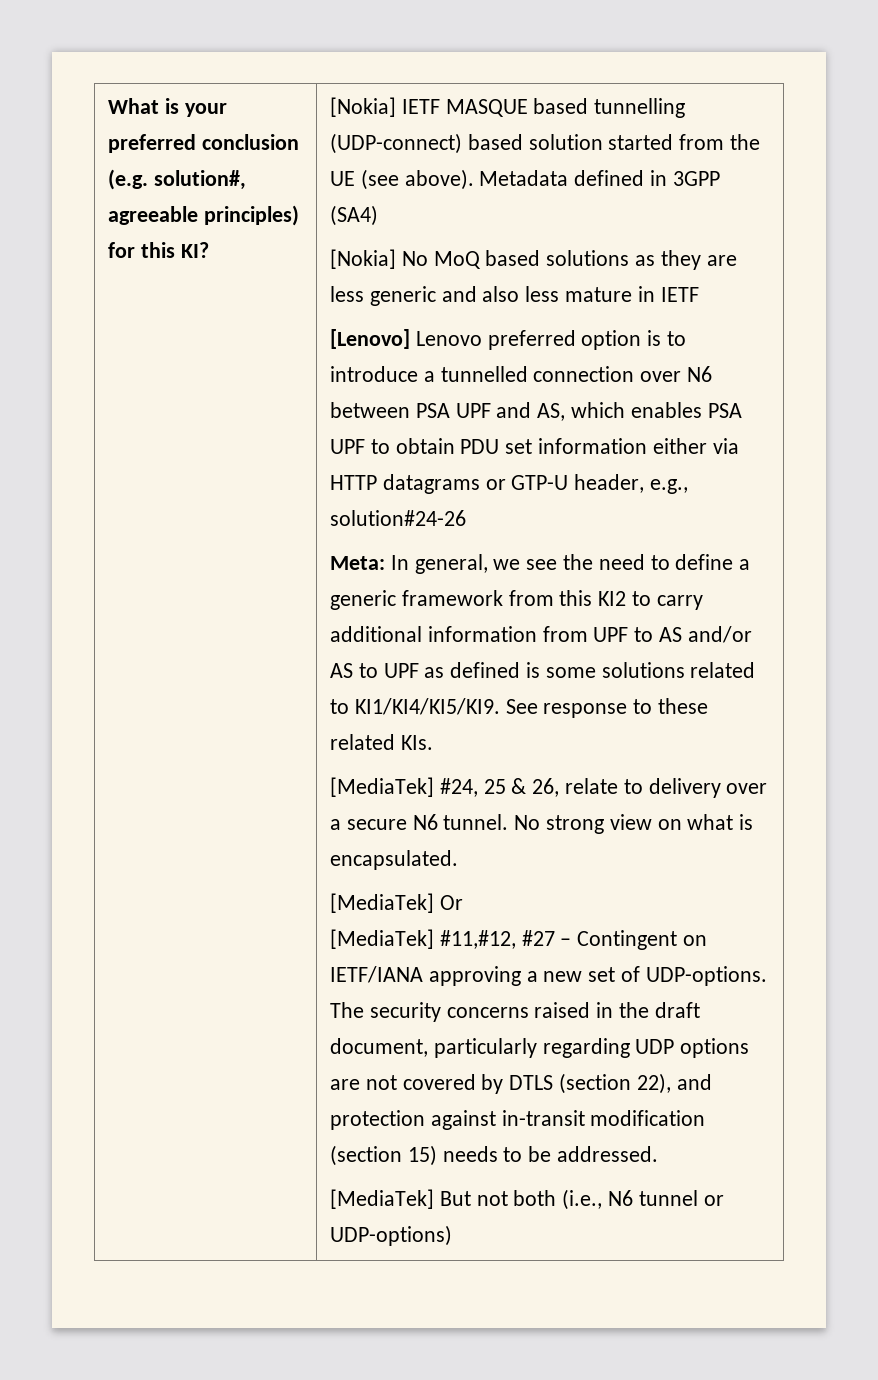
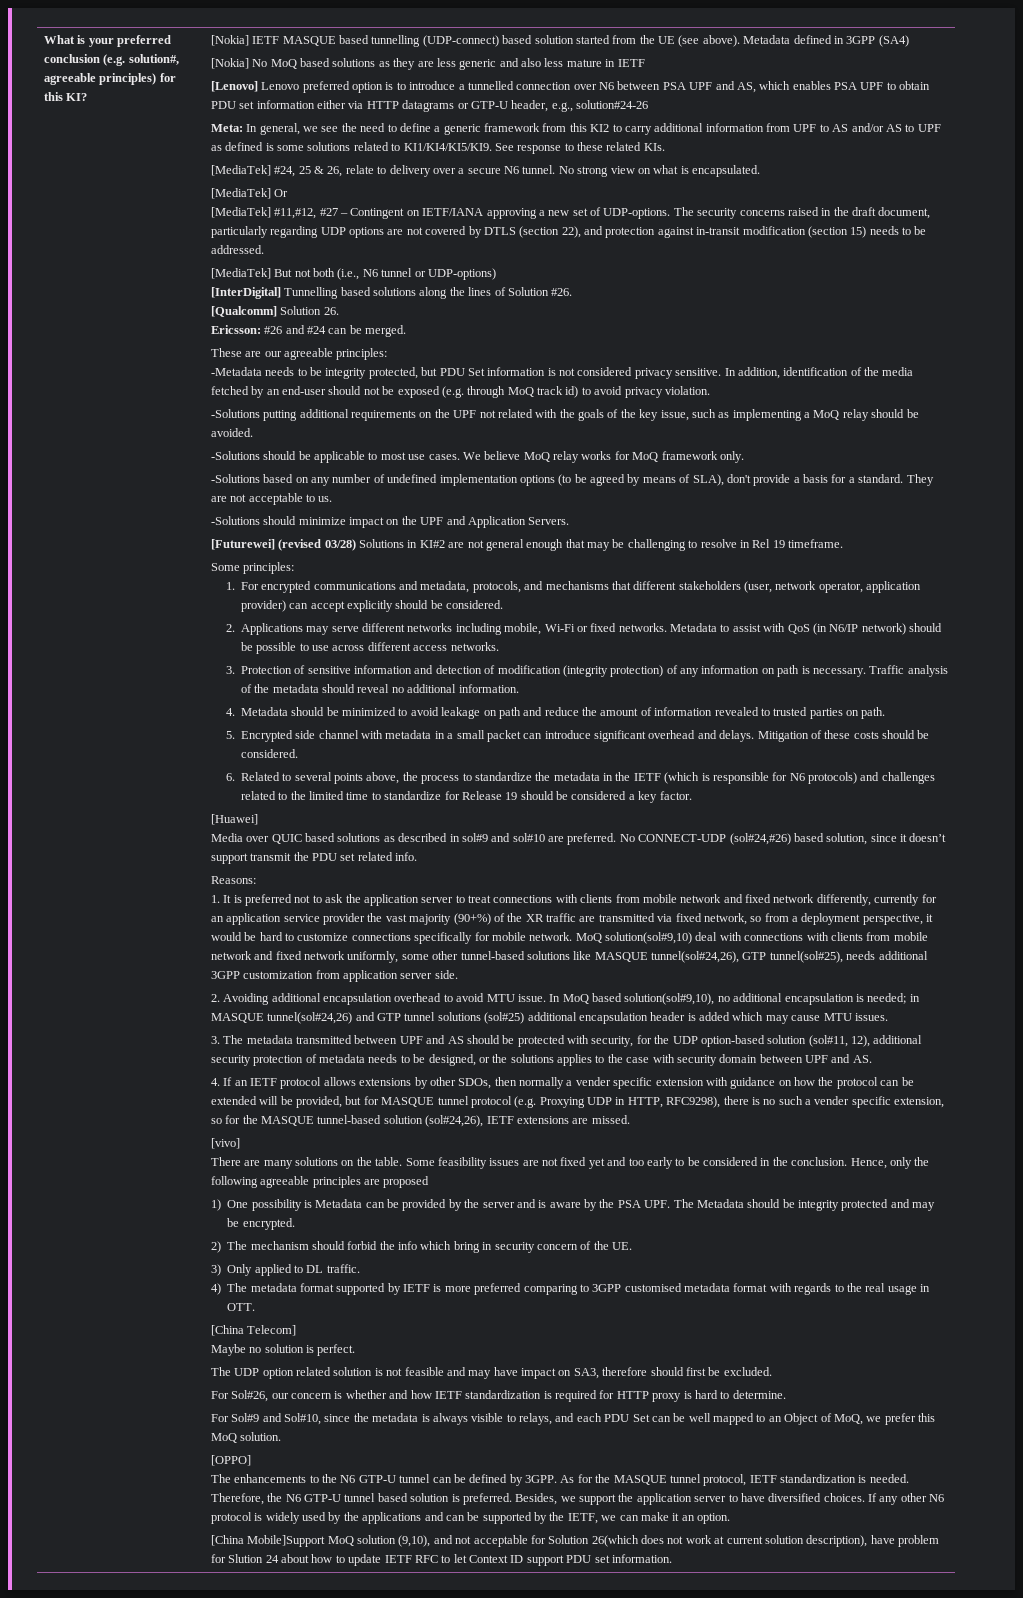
(453, 1235) none -> [210,287,573,299] [210,306,339,317] [210,325,407,337] [210,348,388,360] [210,367,914,379] [210,386,710,398] [210,409,919,421] [210,428,253,437] [210,451,744,463] [210,474,934,486] [210,493,333,505] [210,516,570,528] [210,539,844,551] [210,562,295,574] [225,581,922,593] [240,600,504,612] [225,623,943,635] [240,642,499,654] [225,665,948,677] [240,684,519,693] [225,707,886,719] [225,730,930,742] [240,749,298,758] [225,772,935,784] [240,791,692,803] [210,814,258,825] [210,833,947,845] [210,852,418,864] [210,876,256,884] [210,894,937,906] [210,913,934,925] [210,932,928,944] [210,951,928,963] [210,970,458,982] [210,993,920,1005] [210,1012,888,1024] [210,1035,923,1047] [210,1054,872,1066] [210,1077,914,1089] [210,1096,945,1108] [210,1115,630,1127] [210,1138,240,1149] [210,1157,930,1169] [210,1176,430,1188] [210,1199,936,1211] [227,1218,295,1230] [210,1241,633,1253] [210,1264,360,1276] [210,1283,931,1295] [227,1303,256,1311] [210,1325,297,1336] [210,1344,356,1356] [210,1367,772,1379] [210,1390,786,1402] [210,1413,936,1425] [210,1432,282,1443] [210,1455,251,1466] [210,1474,909,1486] [210,1493,945,1505] [210,1512,731,1524] [210,1535,940,1547] [210,1554,672,1566] // [InterDigital] Tunnelling based solutions along the lines of Solution #26. // [Qualcomm] Solution 26. // Ericsson: #26 and #24 can be merged. // These are our agreeable principles: // -Metadata needs to be integrity protected, but PDU Set information is not considered privacy sensitive. In addition, identification of the media fetched by an end-user should not be exposed (e.g. through MoQ track id) to avoid privacy violation. // -Solutions putting additional requirements on the UPF not related with the goals of the key issue, such as implementing a MoQ relay should be avoided. // -Solutions should be applicable to most use cases. We believe MoQ relay works for MoQ framework only. // -Solutions based on any number of undefined implementation options (to be agreed by means of SLA), don't provide a basis for a standard. They are not acceptable to us. // -Solutions should minimize impact on the UPF and Application Servers. // [Futurewei] (revised 03/28) Solutions in KI#2 are not general enough that may be challenging to resolve in Rel 19 timeframe. // Some principles: // 1. For encrypted communications and metadata, protocols, and mechanisms that different stakeholders (user, network operator, application provider) can accept explicitly should be considered. // 2. Applications may serve different networks including mobile, Wi-Fi or fixed networks. Metadata to assist with QoS (in N6/IP network) should be possible to use across different access networks. // 3. Protection of sensitive information and detection of modification (integrity protection) of any information on path is necessary. Traffic analysis of the metadata should reveal no additional information. // 4. Metadata should be minimized to avoid leakage on path and reduce the amount of information revealed to trusted parties on path. // 5. Encrypted side channel with metadata in a small packet can introduce significant overhead and delays. Mitigation of these costs should be considered. // 6. Related to several points above, the process to standardize the metadata in the IETF (which is responsible for N6 protocols) and challenges related to the limited time to standardize for Release 19 should be considered a key factor. // [Huawei] // Media over QUIC based solutions as described in sol#9 and sol#10 are preferred. No CONNECT-UDP (sol#24,#26) based solution, since it doesn’t support transmit the PDU set related info. // Reasons: // 1. It is preferred not to ask the application server to treat connections with clients from mobile network and fixed network differently, currently for an application service provider the vast majority (90+%) of the XR traffic are transmitted via fixed network, so from a deployment perspective, it would be hard to customize connections specifically for mobile network. MoQ solution(sol#9,10) deal with connections with clients from mobile network and fixed network uniformly, some other tunnel-based solutions like MASQUE tunnel(sol#24,26), GTP tunnel(sol#25), needs additional 3GPP customization from application server side. // 2. Avoiding additional encapsulation overhead to avoid MTU issue. In MoQ based solution(sol#9,10), no additional encapsulation is needed; in MASQUE tunnel(sol#24,26) and GTP tunnel solutions (sol#25) additional encapsulation header is added which may cause MTU issues. // 3. The metadata transmitted between UPF and AS should be protected with security, for the UDP option-based solution (sol#11, 12), additional security protection of metadata needs to be designed, or the solutions applies to the case with security domain between UPF and AS. // 4. If an IETF protocol allows extensions by other SDOs, then normally a vender specific extension with guidance on how the protocol can be extended will be provided, but for MASQUE tunnel protocol (e.g. Proxying UDP in HTTP, RFC9298), there is no such a vender specific extension, so for the MASQUE tunnel-based solution (sol#24,26), IETF extensions are missed. // [vivo] // There are many solutions on the table. Some feasibility issues are not fixed yet and too early to be considered in the conclusion. Hence, only the following agreeable principles are proposed // 1) One possibility is Metadata can be provided by the server and is aware by the PSA UPF. The Metadata should be integrity protected and may be encrypted. // 2) The mechanism should forbid the info which bring in security concern of the UE. // 3) Only applied to DL traffic. // 4) The metadata format supported by IETF is more preferred comparing to 3GPP customised metadata format with regards to the real usage in OTT. // [China Telecom] // Maybe no solution is perfect. // The UDP option related solution is not feasible and may have impact on SA3, therefore should first be excluded. // For Sol#26, our concern is whether and how IETF standardization is required for HTTP proxy is hard to determine. // For Sol#9 and Sol#10, since the metadata is always visible to relays, and each PDU Set can be well mapped to an Object of MoQ, we prefer this MoQ solution. // [OPPO] // The enhancements to the N6 GTP-U tunnel can be defined by 3GPP. As for the MASQUE tunnel protocol, IETF standardization is needed. Therefore, the N6 GTP-U tunnel based solution is preferred. Besides, we support the application server to have diversified choices. If any other N6 protocol is widely used by the applications and can be supported by the IETF, we can make it an option. // [China Mobile]Support MoQ solution (9,10), and not acceptable for Solution 26(which does not work at current solution description), have problem for Slution 24 about how to update IETF RFC to let Context ID support PDU set information.

